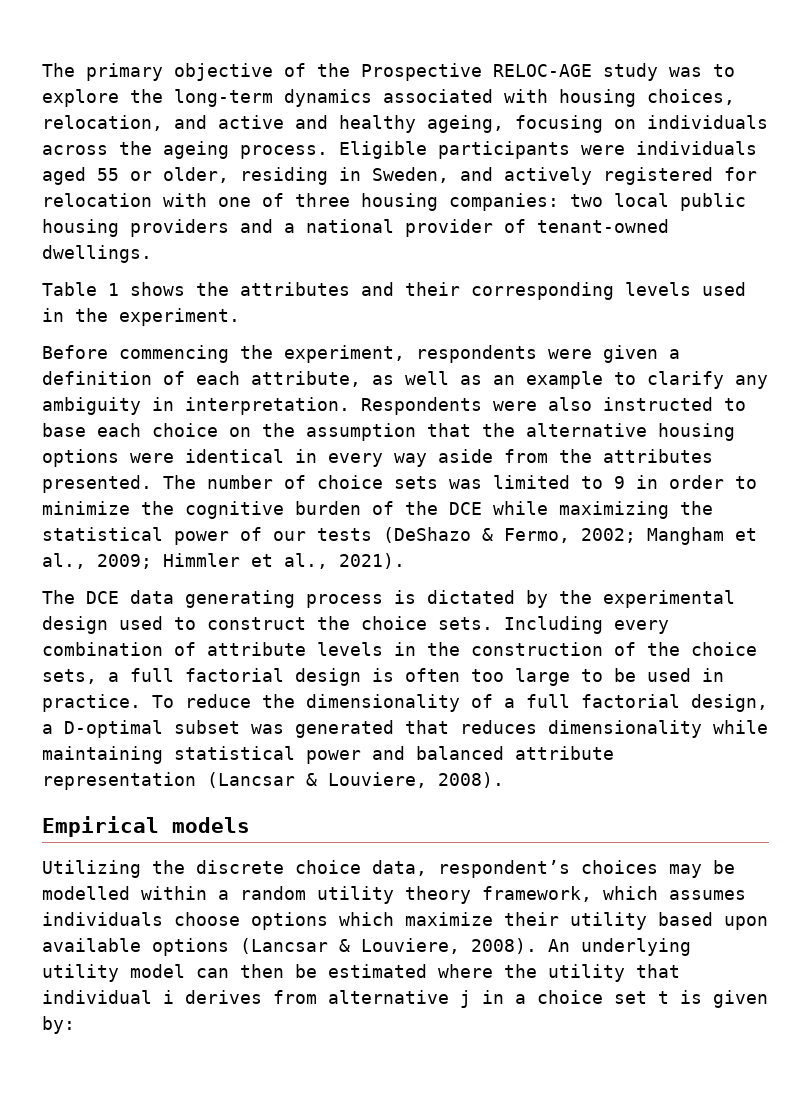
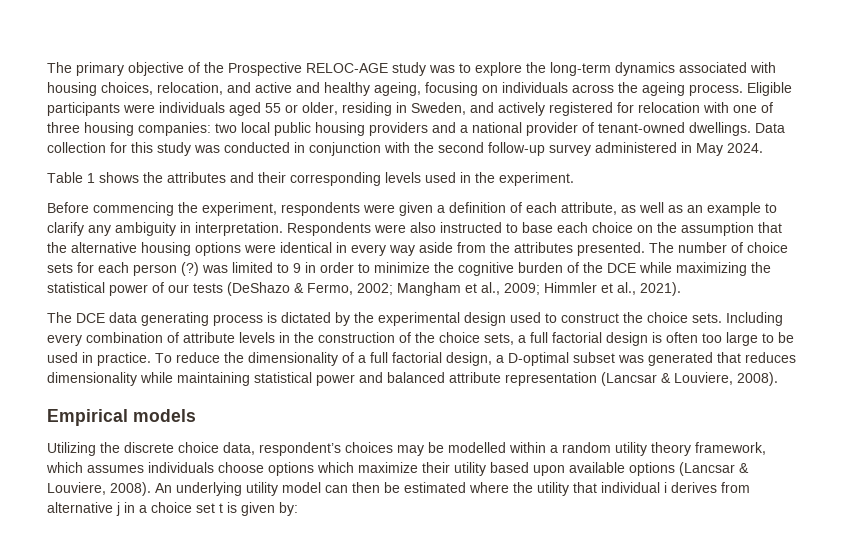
(152, 254) none -> [755,123,785,133] [47,142,763,156] Data collection for this study was conducted in conjunction with the second follow-up survey administered in May 2024.
(438, 482) none -> [77,262,199,276] for each person (?)

